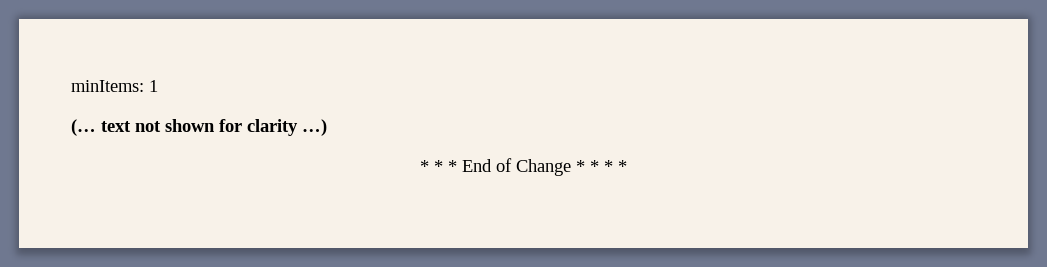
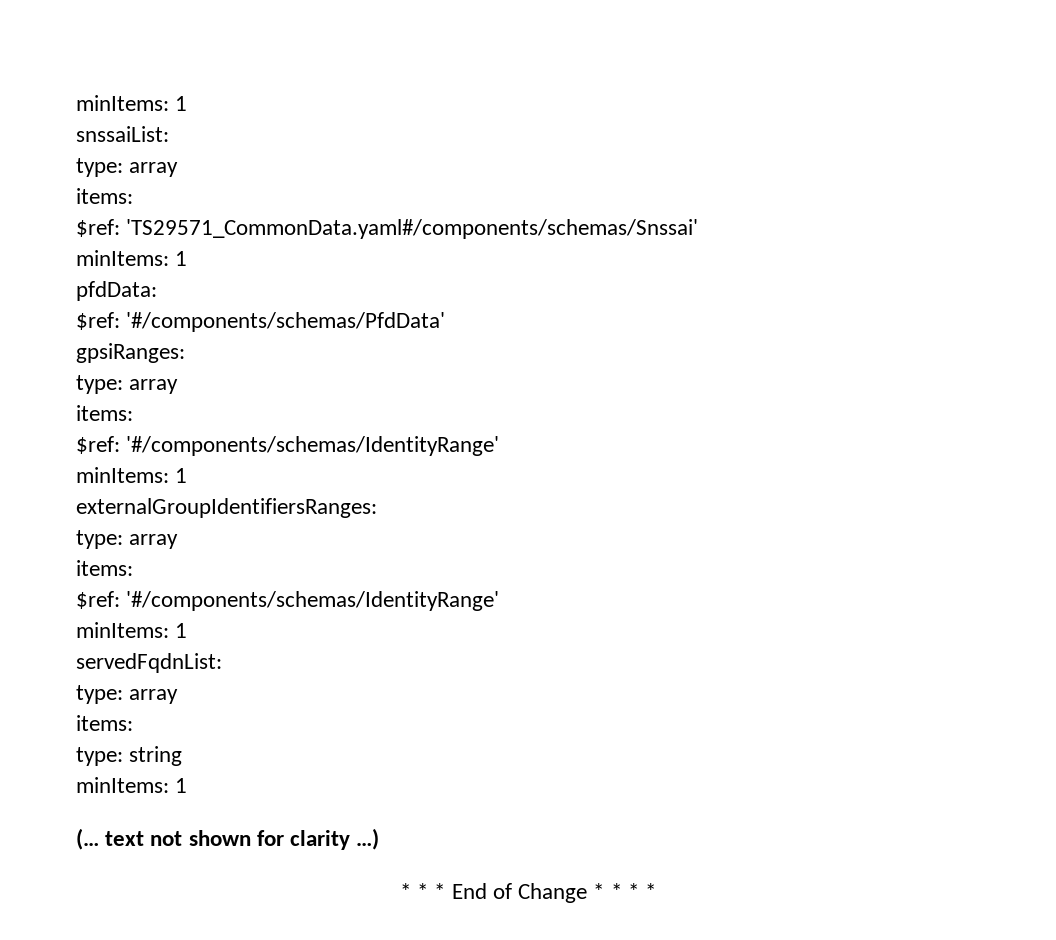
[71,80,158,92] minItems: 1 -> [76,95,188,111] [76,126,169,142] [76,158,179,177] [76,188,133,204] [76,219,699,239] [76,250,188,266] [76,281,157,301] [76,312,446,332] [76,343,185,363] [76,375,179,394] [76,405,133,421] [76,436,500,456] [76,467,188,483] [76,498,377,518] [76,530,179,549] [76,560,133,576] [76,591,500,611] [76,622,188,638] [76,653,222,673] [76,685,179,704] [76,715,133,731] [76,746,183,766] [76,777,188,793] minItems: 1 // snssaiList: // type: array // items: // $ref: 'TS29571_CommonData.yaml#/components/schemas/Snssai' // minItems: 1 // pfdData: // $ref: '#/components/schemas/PfdData' // gpsiRanges: // type: array // items: // $ref: '#/components/schemas/IdentityRange' // minItems: 1 // externalGroupIdentifiersRanges: // type: array // items: // $ref: '#/components/schemas/IdentityRange' // minItems: 1 // servedFqdnList: // type: array // items: // type: string // minItems: 1

